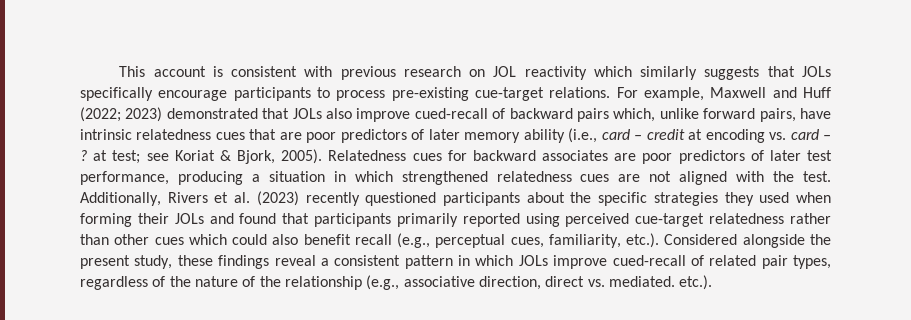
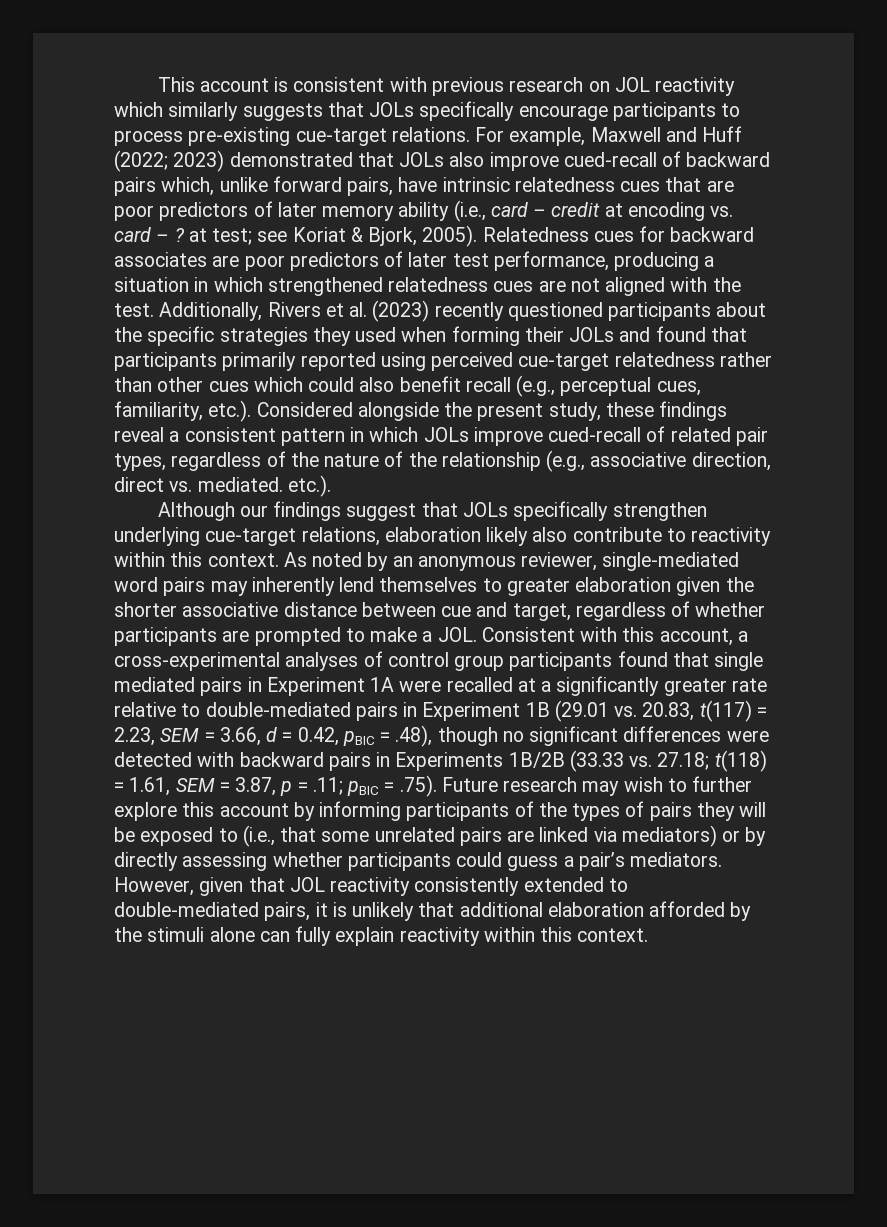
(713, 282) none -> [157,501,707,521] [114,527,772,546] [114,552,740,571] [114,577,754,596] [114,601,766,621] [114,627,748,646] [114,651,764,671] [114,676,767,696] [114,700,767,722] [114,725,769,747] [114,750,767,772] [114,775,753,797] [114,801,767,821] [114,825,767,847] [114,852,723,871] [114,877,628,896] [114,901,752,921] [114,926,649,946] // Although our findings suggest that JOLs specifically strengthen underlying cue-target relations, elaboration likely also contribute to reactivity within this context. As noted by an anonymous reviewer, single-mediated word pairs may inherently lend themselves to greater elaboration given the shorter associative distance between cue and target, regardless of whether participants are prompted to make a JOL. Consistent with this account, a cross-experimental analyses of control group participants found that single mediated pairs in Experiment 1A were recalled at a significantly greater rate relative to double-mediated pairs in Experiment 1B (29.01 vs. 20.83, t(117) = 2.23, SEM = 3.66, d = 0.42, pBIC = .48), though no significant differences were detected with backward pairs in Experiments 1B/2B (33.33 vs. 27.18; t(118) = 1.61, SEM = 3.87, p = .11; pBIC = .75). Future research may wish to further explore this account by informing participants of the types of pairs they will be exposed to (i.e., that some unrelated pairs are linked via mediators) or by directly assessing whether participants could guess a pair’s mediators. However, given that JOL reactivity consistently extended to double-mediated pairs, it is unlikely that additional elaboration afforded by the stimuli alone can fully explain reactivity within this context.

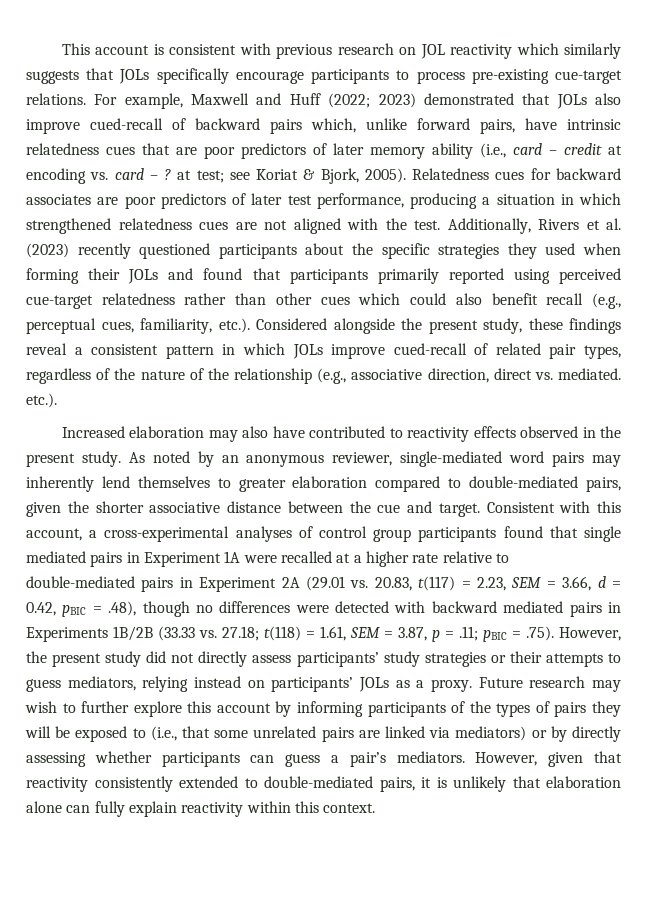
[157,501,707,521] [114,527,772,546] [114,552,279,567] Although our findings suggest that JOLs specifically strengthen underlying cue-target relations, elaboration likely also contribute to reactivity within this context. -> [61,426,621,442] [26,451,121,467] Increased elaboration may also have contributed to reactivity effects observed in the present study.
(672, 584) none -> [375,476,622,492] compared to double-mediated pairs,
(436, 609) none -> [349,501,371,513] the
[512,601,766,621] [114,627,477,646] target, regardless of whether participants are prompted to make a JOL. -> [438,503,480,517] target.
[556,676,727,696] significantly greater -> [365,551,409,567] higher
[525,702,550,717] 1B -> [281,577,300,588] 2A
[529,726,619,746] significant -> (213, 609) none
(324, 759) none -> [503,601,564,613] mediated
(437, 786) none -> [559,627,621,641] [26,651,622,667] [26,676,472,692] However, the present study did not directly assess participants’ study strategies or their attempts to guess mediators, relying instead on participants’ JOLs as a proxy.
[456,852,503,867] could -> [250,755,275,763] can
[289,877,325,892] JOL -> (622, 757) none
[459,901,752,921] [114,927,205,942] additional elaboration afforded by the stimuli -> [546,776,621,788] elaboration

